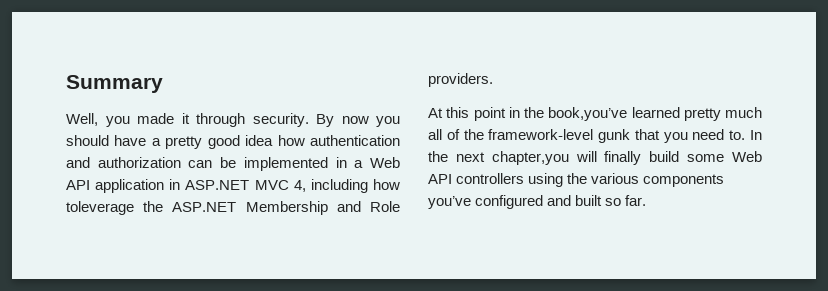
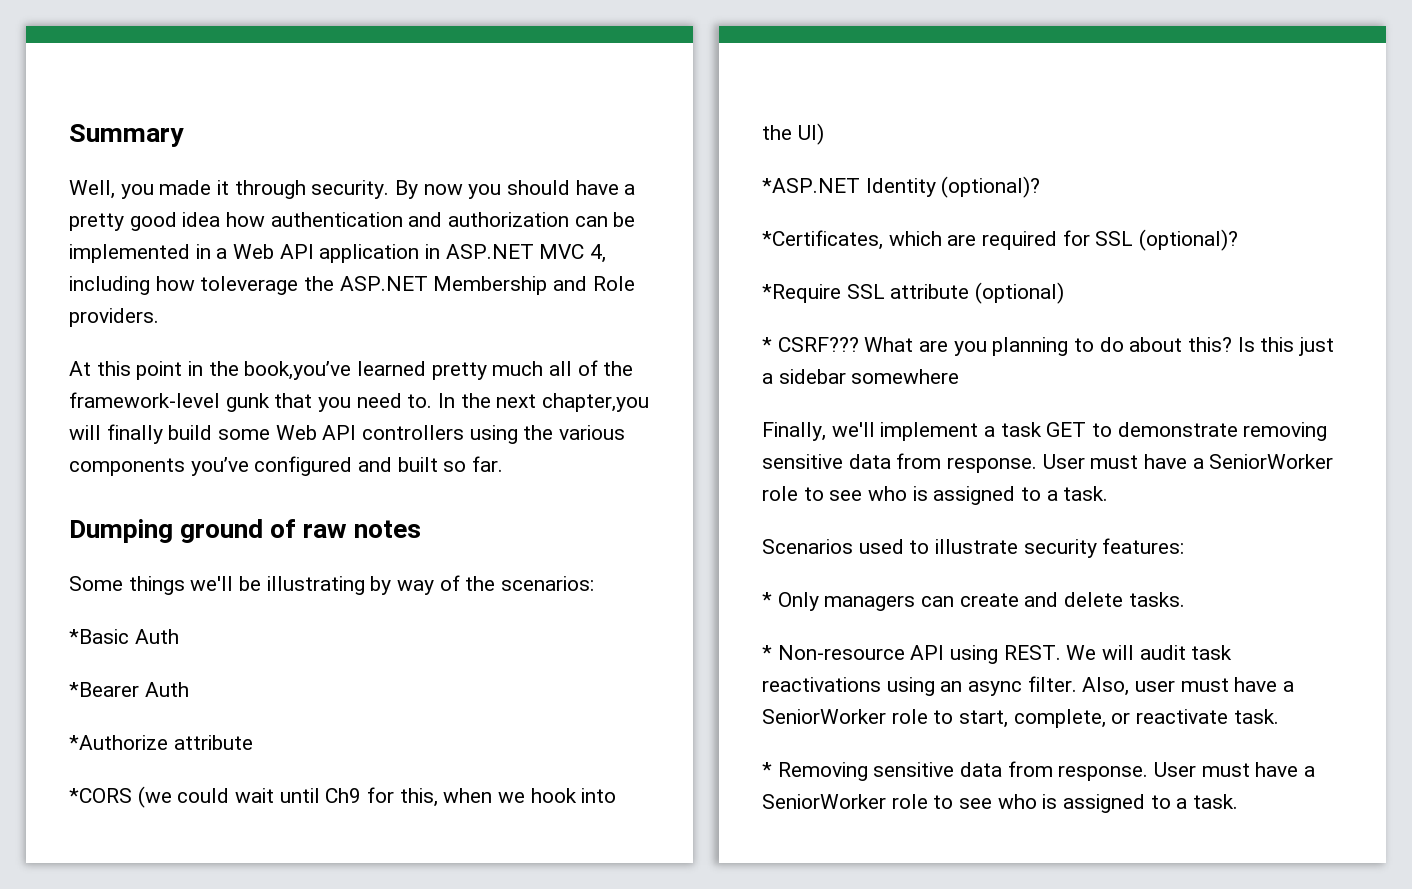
(647, 200) none -> [69,519,421,543] [69,575,595,595] [69,629,179,644] [69,682,189,697] [69,735,253,750] [69,786,617,808] [762,123,824,145] [762,176,1041,198] [762,229,1239,251] [762,282,1065,304] [762,337,1335,356] [762,369,960,384] [762,422,1328,441] [762,453,1334,473] [762,486,1109,505] [762,538,1185,558] [762,592,1185,611] [762,645,1233,664] [762,676,1295,696] [762,709,1279,728] [762,761,1316,781] [762,794,1239,813] // Dumping ground of raw notes // Some things we'll be illustrating by way of the scenarios: // *Basic Auth // *Bearer Auth // *Authorize attribute // *CORS (we could wait until Ch9 for this, when we hook into the UI) // *ASP.NET Identity (optional)? // *Certificates, which are required for SSL (optional)? // *Require SSL attribute (optional) // * CSRF??? What are you planning to do about this? Is this just a sidebar somewhere // Finally, we'll implement a task GET to demonstrate removing sensitive data from response. User must have a SeniorWorker role to see who is assigned to a task. // Scenarios used to illustrate security features: // * Only managers can create and delete tasks. // * Non-resource API using REST. We will audit task reactivations using an async filter. Also, user must have a SeniorWorker role to start, complete, or reactivate task. // * Removing sensitive data from response. User must have a SeniorWorker role to see who is assigned to a task.

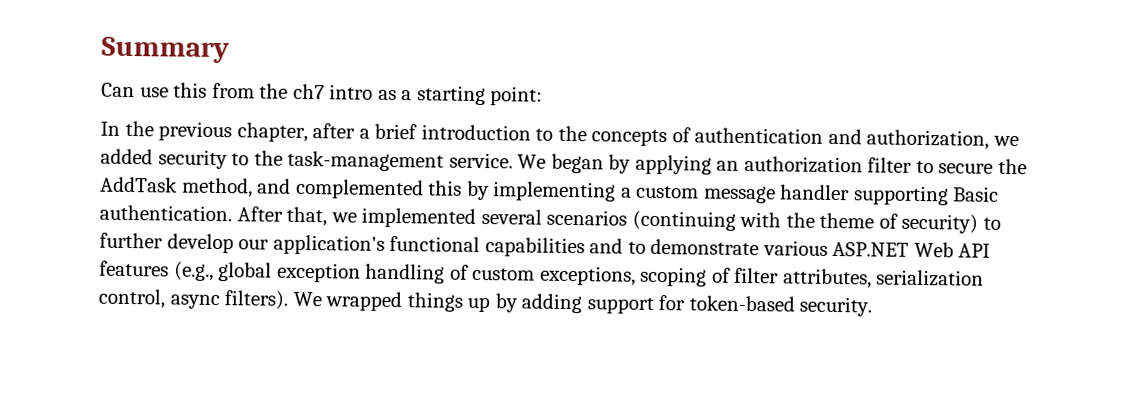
[69,180,636,199] [69,212,636,231] [69,244,607,263] [69,276,635,295] [69,308,159,327] [69,360,634,380] [69,392,650,412] [69,424,626,444] [69,456,504,476] [69,519,421,543] [69,575,595,595] [69,629,179,644] [69,682,189,697] [69,735,253,750] [69,786,617,808] [762,123,824,145] [762,176,1041,198] [762,229,1239,251] [762,282,1065,304] [762,337,1335,356] [762,369,960,384] [762,422,1328,441] [762,453,1334,473] [762,486,1109,505] [762,538,1185,558] [762,592,1185,611] [762,645,1233,664] [762,676,1295,696] [762,709,1279,728] [762,761,1316,781] [762,794,1239,813] Well, you made it through security. By now you should have a pretty good idea how authentication and authorization can be implemented in a Web API application in ASP.NET MVC 4, including how toleverage the ASP.NET Membership and Role providers. // At this point in the book,you’ve learned pretty much all of the framework-level gunk that you need to. In the next chapter,you will finally build some Web API controllers using the various components you’ve configured and built so far. // Dumping ground of raw notes // Some things we'll be illustrating by way of the scenarios: // *Basic Auth // *Bearer Auth // *Authorize attribute // *CORS (we could wait until Ch9 for this, when we hook into the UI) // *ASP.NET Identity (optional)? // *Certificates, which are required for SSL (optional)? // *Require SSL attribute (optional) // * CSRF??? What are you planning to do about this? Is this just a sidebar somewhere // Finally, we'll implement a task GET to demonstrate removing sensitive data from response. User must have a SeniorWorker role to see who is assigned to a task. // Scenarios used to illustrate security features: // * Only managers can create and delete tasks. // * Non-resource API using REST. We will audit task reactivations using an async filter. Also, user must have a SeniorWorker role to start, complete, or reactivate task. // * Removing sensitive data from response. User must have a SeniorWorker role to see who is assigned to a task. -> [101,82,544,106] [100,120,1020,150] [100,148,1028,175] [100,176,1000,206] [99,204,1001,234] [99,232,991,258] [99,260,985,289] [98,288,873,317] Can use this from the ch7 intro as a starting point: // In the previous chapter, after a brief introduction to the concepts of authentication and authorization, we added security to the task-management service. We began by applying an authorization filter to secure the AddTask method, and complemented this by implementing a custom message handler supporting Basic authentication. After that, we implemented several scenarios (continuing with the theme of security) to further develop our application's functional capabilities and to demonstrate various ASP.NET Web API features (e.g., global exception handling of custom exceptions, scoping of filter attributes, serialization control, async filters). We wrapped things up by adding support for token-based security.

